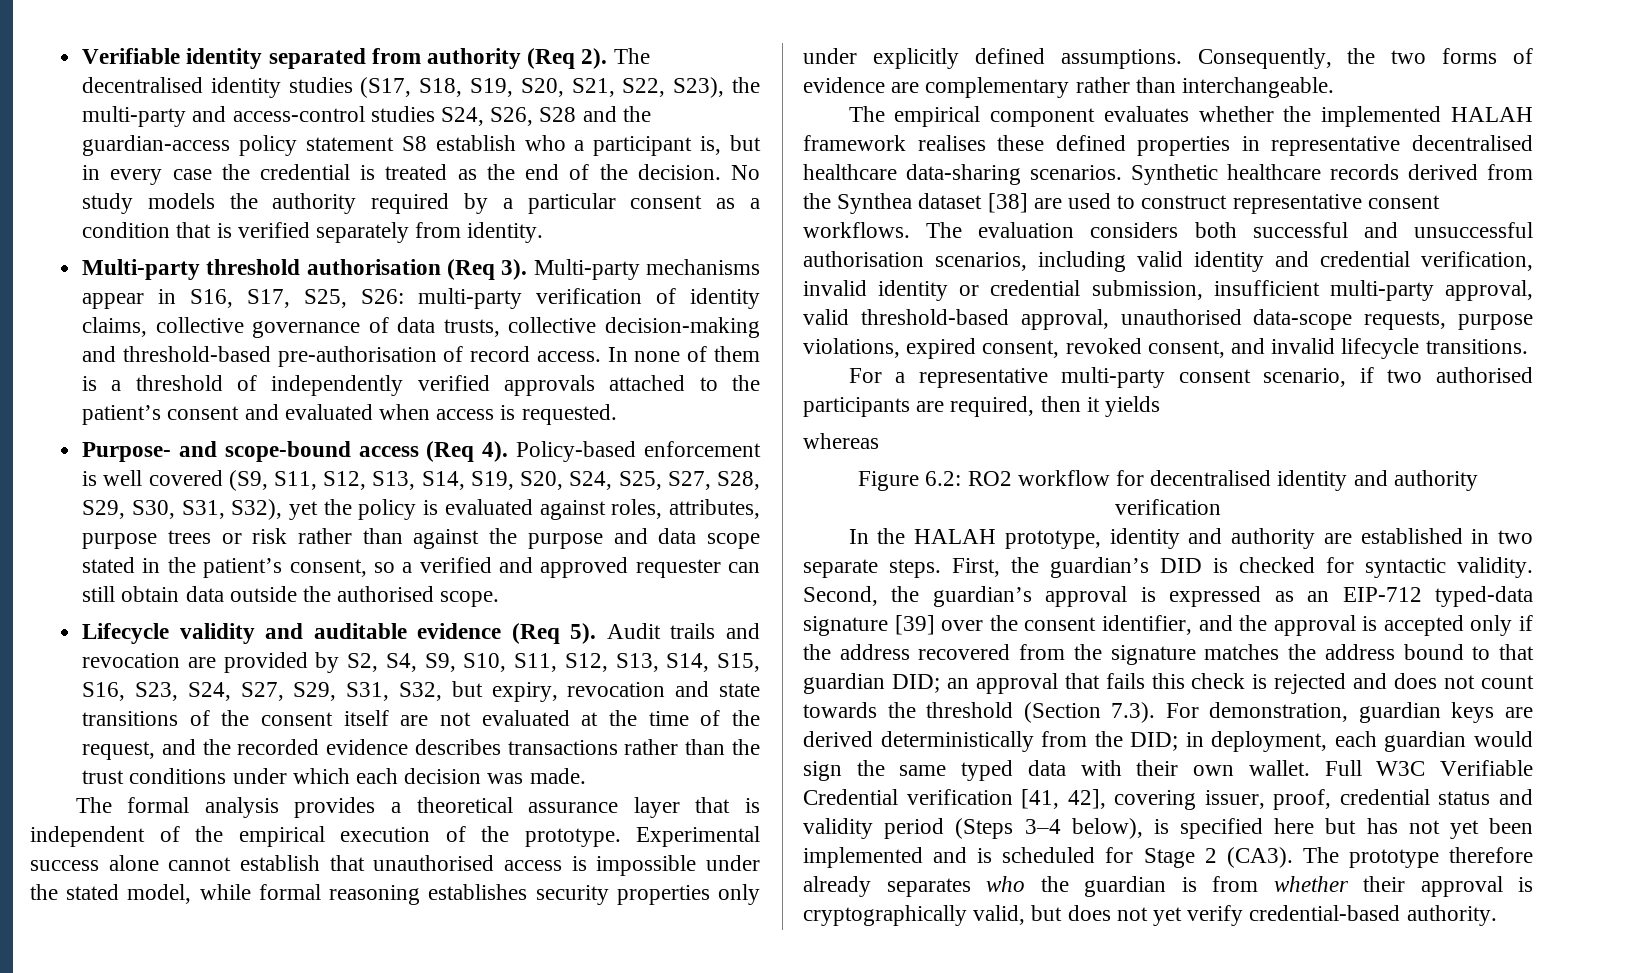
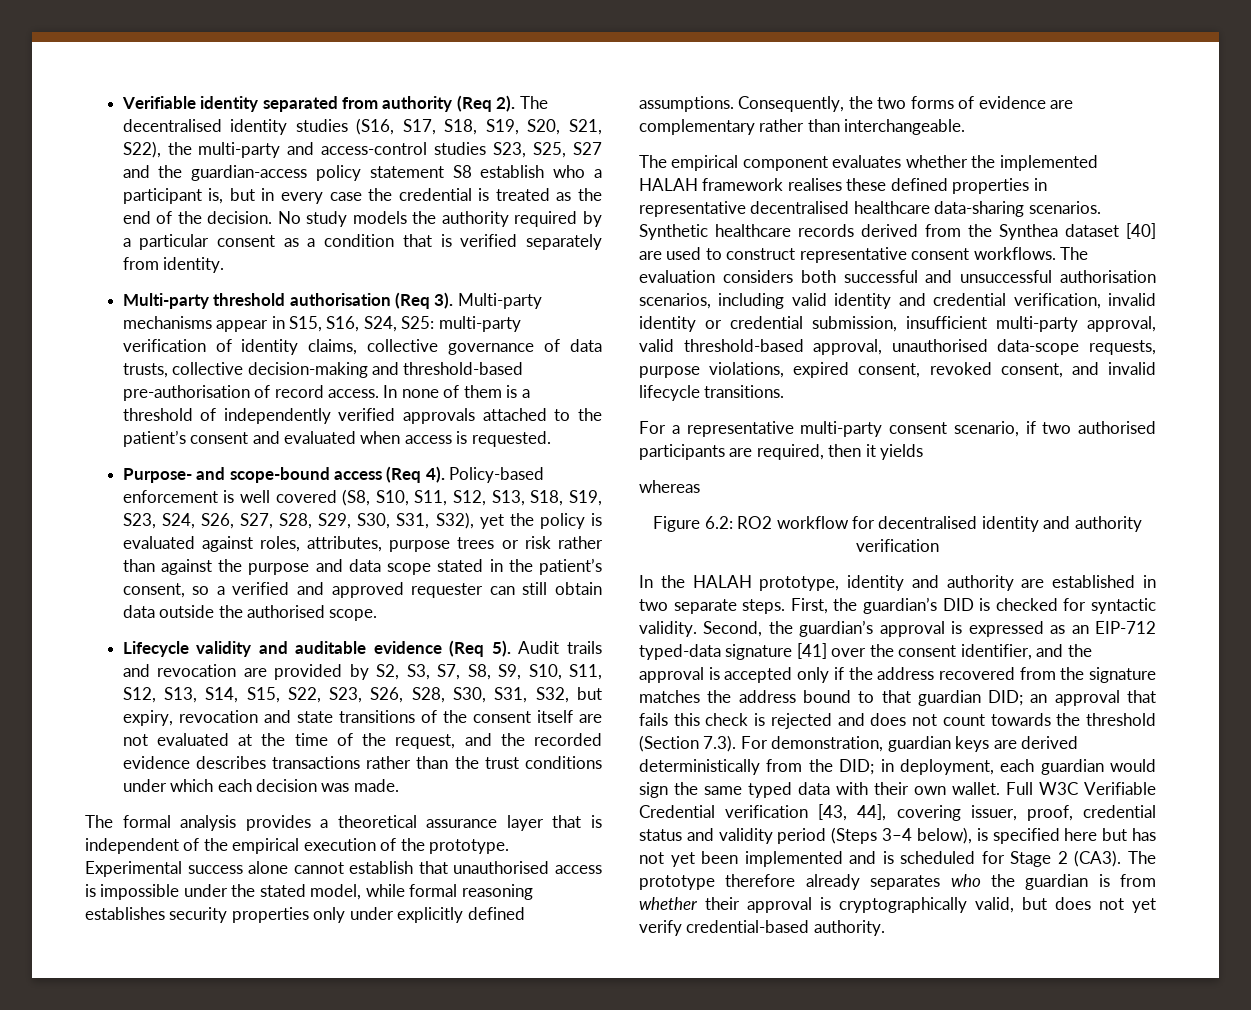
[360,77,412,98] (S17, -> [356,118,436,135] (S16, S17,
[622,77,725,98] S22, S23), -> [122,141,161,158] S22),
[440,107,577,126] S24, S26, S28 -> [493,142,603,158] S23, S25, S27
[190,289,405,308] S16, S17, S25, S26: -> [288,316,435,332] S15, S16, S24, S25:
[228,470,662,491] (S9, S11, S12, S13, S14, S19, S20, S24, S25, -> [342,489,603,506] [122,513,234,529] (S8, S10, S11, S12, S13, S18, S19, S23, S24, S26,
[385,653,417,672] S4, -> [406,664,491,680] S3, S7, S8,
[82,682,337,701] S16, S23, S24, S27, S29, -> [287,687,487,703] S22, S23, S26, S28, S30,
[987,193,1028,213] [38] -> [1126,223,1156,239] [40]
[894,615,935,635] [39] -> [796,643,827,659] [41]
[1021,789,1106,809] [41, 42], -> [818,804,887,821] [43, 44],

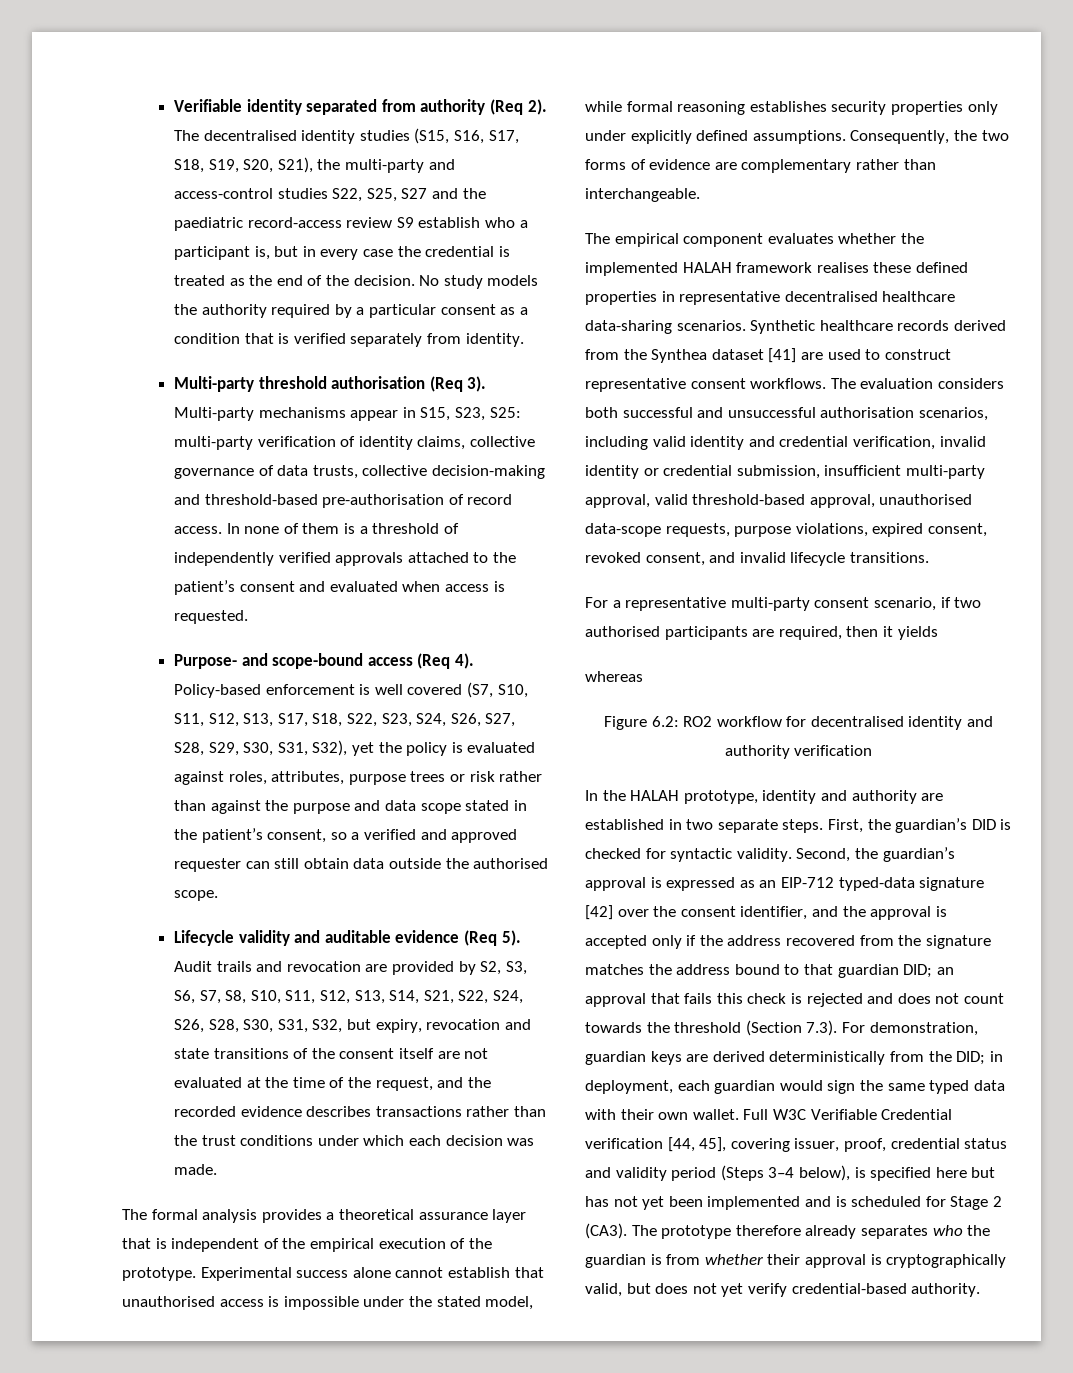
[356,118,395,135] (S16, -> [414,128,484,144] (S15, S16,
[569,119,603,135] [122,141,161,158] S21, S22), -> [277,157,313,173] S21),
[493,142,527,158] S23, -> [332,188,363,202] S22,
[191,165,472,181] guardian-access policy statement S8 -> [174,217,414,231] paediatric record-access review S9
[326,316,397,332] S16, S24, -> [454,407,485,421] S23,
[342,489,603,506] (S8, S10, S11, S12, S13, S18, S19, -> [466,682,528,698] [174,713,377,727] (S7, S10, S11, S12, S13, S17, S18, S22,
(430, 672) none -> [174,990,196,1004] S6,
[498,664,522,680] S9, -> (247, 997) none
[246,687,363,703] S15, S22, S23, -> [423,990,523,1004] S21, S22, S24,
[1126,223,1156,239] [40] -> [768,348,797,363] [41]
[796,643,827,659] [41] -> [585,905,613,920] [42]
[818,804,887,821] [43, 44], -> [667,1137,727,1152] [44, 45],

